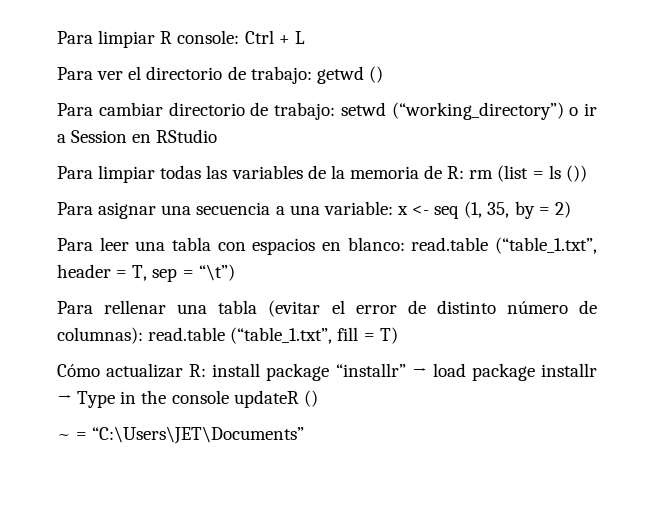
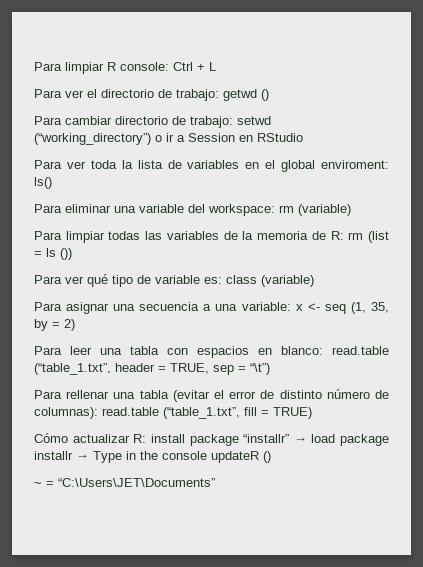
(218, 136) none -> [34,160,389,172] [34,177,52,189] [34,204,351,216] // Para ver toda la lista de variables en el global enviroment: ls() // Para eliminar una variable del workspace: rm (variable)
(587, 173) none -> [34,274,314,287] // Para ver qué tipo de variable es: class (variable)
[132,265,148,281] T, -> [170,363,209,374] TRUE,
[379,327,398,344] T) -> [273,407,312,419] TRUE)

